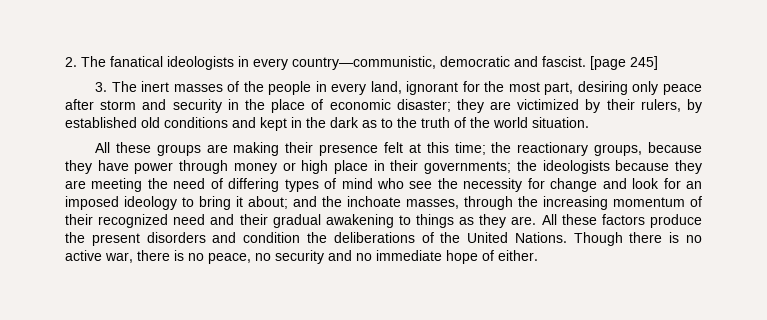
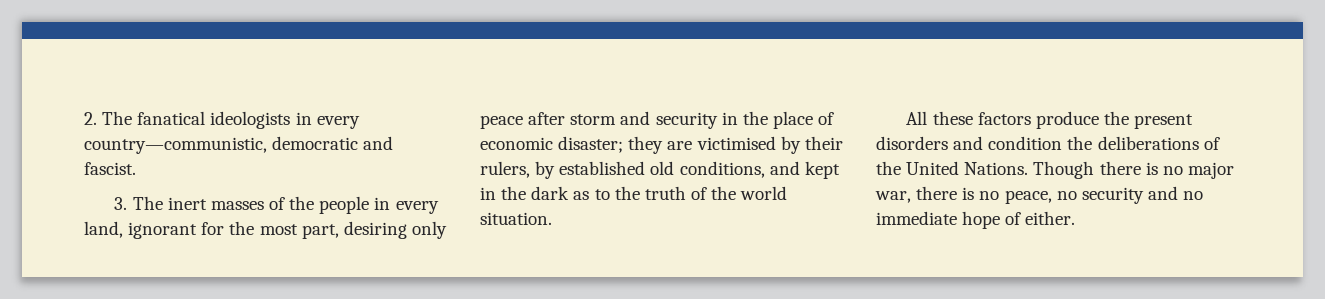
[590,56,658,70] [page 245] -> (136, 168) none
[517,99,580,110] victimized -> [696,136,776,150] victimised
[164,117,228,128] conditions -> [679,161,765,178] conditions,
[156,142,702,156] [65,160,702,174] [65,178,703,192] [65,196,702,210] [65,214,597,228] groups are making their presence felt at this time; the reactionary groups, because they have power through money or high place in their governments; the ideologists because they are meeting the need of differing types of mind who see the necessity for change and look for an imposed ideology to bring it about; and the inchoate masses, through the increasing momentum of their recognized need and their gradual awakening to things as they are. All these -> (973, 118) none
[65,250,102,261] active -> [1187,162,1234,179] major

